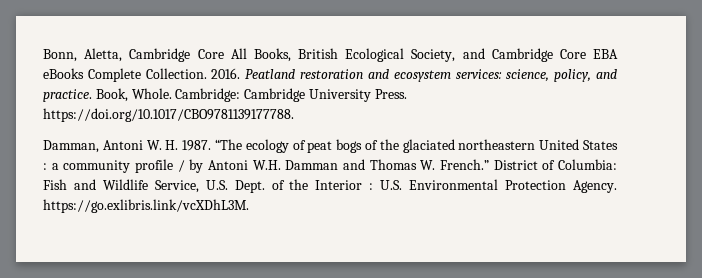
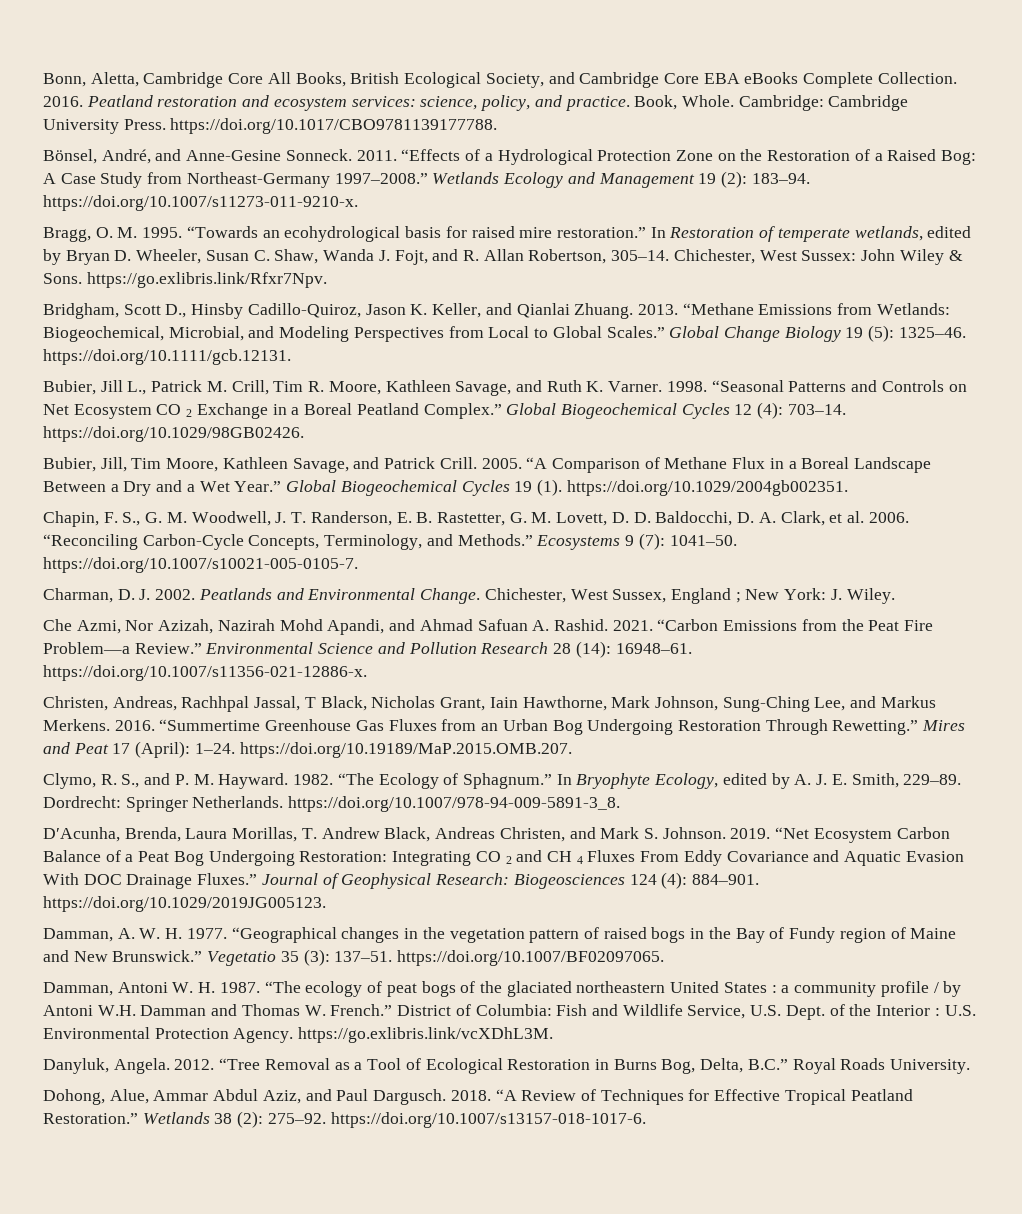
(294, 115) none -> [43,149,977,165] [43,171,810,188] [43,195,358,211] [43,226,972,242] [43,249,963,265] [43,272,327,288] [43,303,950,319] [43,325,966,342] [43,349,291,365] [43,380,967,396] [43,402,846,419] [43,426,304,442] [43,457,932,473] [43,479,848,496] [43,511,909,527] [43,533,737,550] [43,557,358,573] [43,588,895,604] [43,619,934,635] [43,641,692,658] [43,665,367,681] [43,696,936,712] [43,719,966,735] [43,741,572,758] [43,773,962,789] [43,796,621,812] [43,827,950,843] [43,850,964,866] [43,872,759,889] [43,896,326,912] [43,927,957,943] [43,949,665,966] // Bönsel, André, and Anne-Gesine Sonneck. 2011. “Effects of a Hydrological Protection Zone on the Restoration of a Raised Bog: A Case Study from Northeast-Germany 1997–2008.” Wetlands Ecology and Management 19 (2): 183–94. https://doi.org/10.1007/s11273-011-9210-x. // Bragg, O. M. 1995. “Towards an ecohydrological basis for raised mire restoration.” In Restoration of temperate wetlands, edited by Bryan D. Wheeler, Susan C. Shaw, Wanda J. Fojt, and R. Allan Robertson, 305–14. Chichester, West Sussex: John Wiley & Sons. https://go.exlibris.link/Rfxr7Npv. // Bridgham, Scott D., Hinsby Cadillo-Quiroz, Jason K. Keller, and Qianlai Zhuang. 2013. “Methane Emissions from Wetlands: Biogeochemical, Microbial, and Modeling Perspectives from Local to Global Scales.” Global Change Biology 19 (5): 1325–46. https://doi.org/10.1111/gcb.12131. // Bubier, Jill L., Patrick M. Crill, Tim R. Moore, Kathleen Savage, and Ruth K. Varner. 1998. “Seasonal Patterns and Controls on Net Ecosystem CO 2 Exchange in a Boreal Peatland Complex.” Global Biogeochemical Cycles 12 (4): 703–14. https://doi.org/10.1029/98GB02426. // Bubier, Jill, Tim Moore, Kathleen Savage, and Patrick Crill. 2005. “A Comparison of Methane Flux in a Boreal Landscape Between a Dry and a Wet Year.” Global Biogeochemical Cycles 19 (1). https://doi.org/10.1029/2004gb002351. // Chapin, F. S., G. M. Woodwell, J. T. Randerson, E. B. Rastetter, G. M. Lovett, D. D. Baldocchi, D. A. Clark, et al. 2006. “Reconciling Carbon-Cycle Concepts, Terminology, and Methods.” Ecosystems 9 (7): 1041–50. https://doi.org/10.1007/s10021-005-0105-7. // Charman, D. J. 2002. Peatlands and Environmental Change. Chichester, West Sussex, England ; New York: J. Wiley. // Che Azmi, Nor Azizah, Nazirah Mohd Apandi, and Ahmad Safuan A. Rashid. 2021. “Carbon Emissions from the Peat Fire Problem—a Review.” Environmental Science and Pollution Research 28 (14): 16948–61. https://doi.org/10.1007/s11356-021-12886-x. // Christen, Andreas, Rachhpal Jassal, T Black, Nicholas Grant, Iain Hawthorne, Mark Johnson, Sung-Ching Lee, and Markus Merkens. 2016. “Summertime Greenhouse Gas Fluxes from an Urban Bog Undergoing Restoration Through Rewetting.” Mires and Peat 17 (April): 1–24. https://doi.org/10.19189/MaP.2015.OMB.207. // Clymo, R. S., and P. M. Hayward. 1982. “The Ecology of Sphagnum.” In Bryophyte Ecology, edited by A. J. E. Smith, 229–89. Dordrecht: Springer Netherlands. https://doi.org/10.1007/978-94-009-5891-3_8. // D′Acunha, Brenda, Laura Morillas, T. Andrew Black, Andreas Christen, and Mark S. Johnson. 2019. “Net Ecosystem Carbon Balance of a Peat Bog Undergoing Restoration: Integrating CO 2 and CH 4 Fluxes From Eddy Covariance and Aquatic Evasion With DOC Drainage Fluxes.” Journal of Geophysical Research: Biogeosciences 124 (4): 884–901. https://doi.org/10.1029/2019JG005123. // Damman, A. W. H. 1977. “Geographical changes in the vegetation pattern of raised bogs in the Bay of Fundy region of Maine and New Brunswick.” Vegetatio 35 (3): 137–51. https://doi.org/10.1007/BF02097065.
(249, 206) none -> [43,1058,971,1074] [43,1089,913,1105] [43,1111,646,1128] // Danyluk, Angela. 2012. “Tree Removal as a Tool of Ecological Restoration in Burns Bog, Delta, B.C.” Royal Roads University. // Dohong, Alue, Ammar Abdul Aziz, and Paul Dargusch. 2018. “A Review of Techniques for Effective Tropical Peatland Restoration.” Wetlands 38 (2): 275–92. https://doi.org/10.1007/s13157-018-1017-6.

